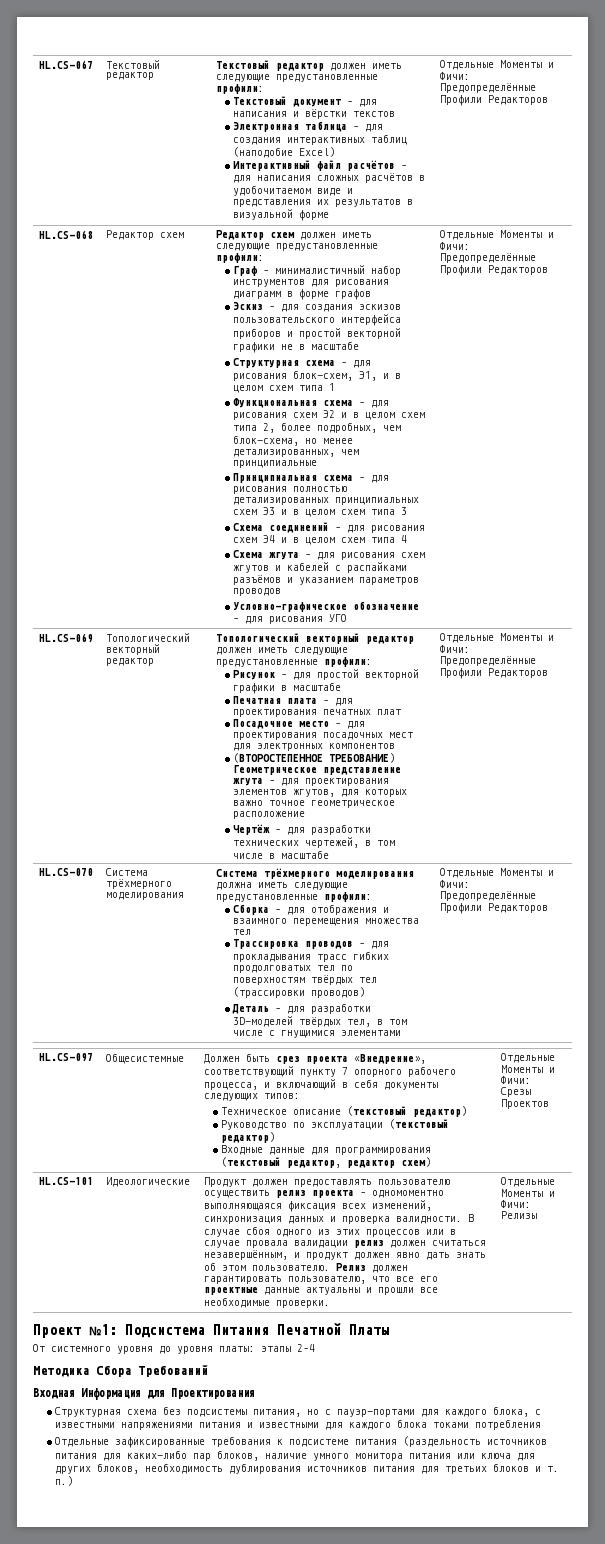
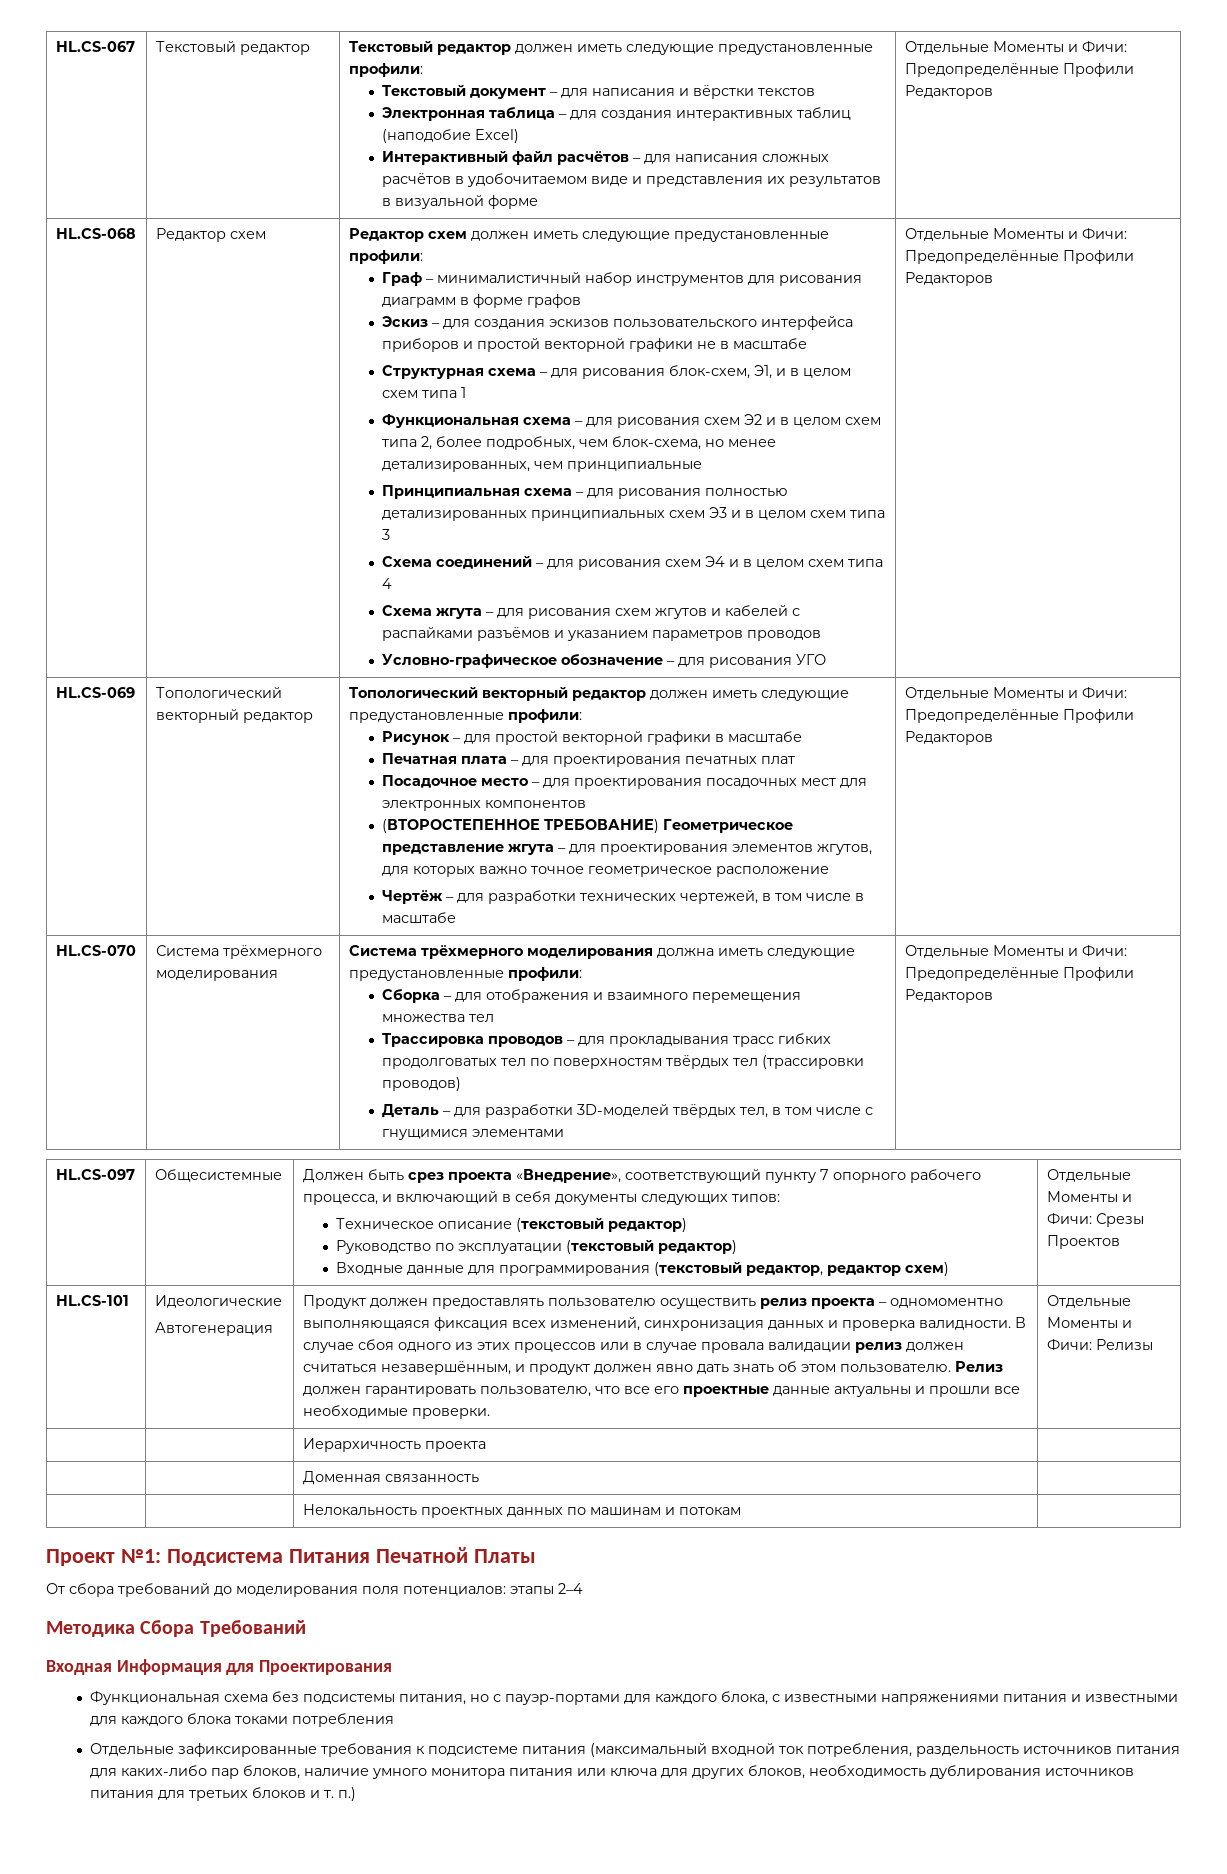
(191, 1182) none -> [154,1322,273,1336] // Автогенерация
(538, 1215) none -> [302,1438,486,1452] [302,1471,479,1485] [302,1504,741,1518] // | | Иерархичность проекта | // | | Доменная связанность | // | | Нелокальность проектных данных по машинам и потокам |
[51,1346,255,1354] системного уровня до уровня платы: -> [69,1583,506,1597] сбора требований до моделирования поля потенциалов:
[54,1407,121,1417] Структурная -> [89,1691,220,1705] Функциональная
[402,1436,481,1447] (раздельность -> [589,1743,1019,1757] (максимальный входной ток потребления, раздельность

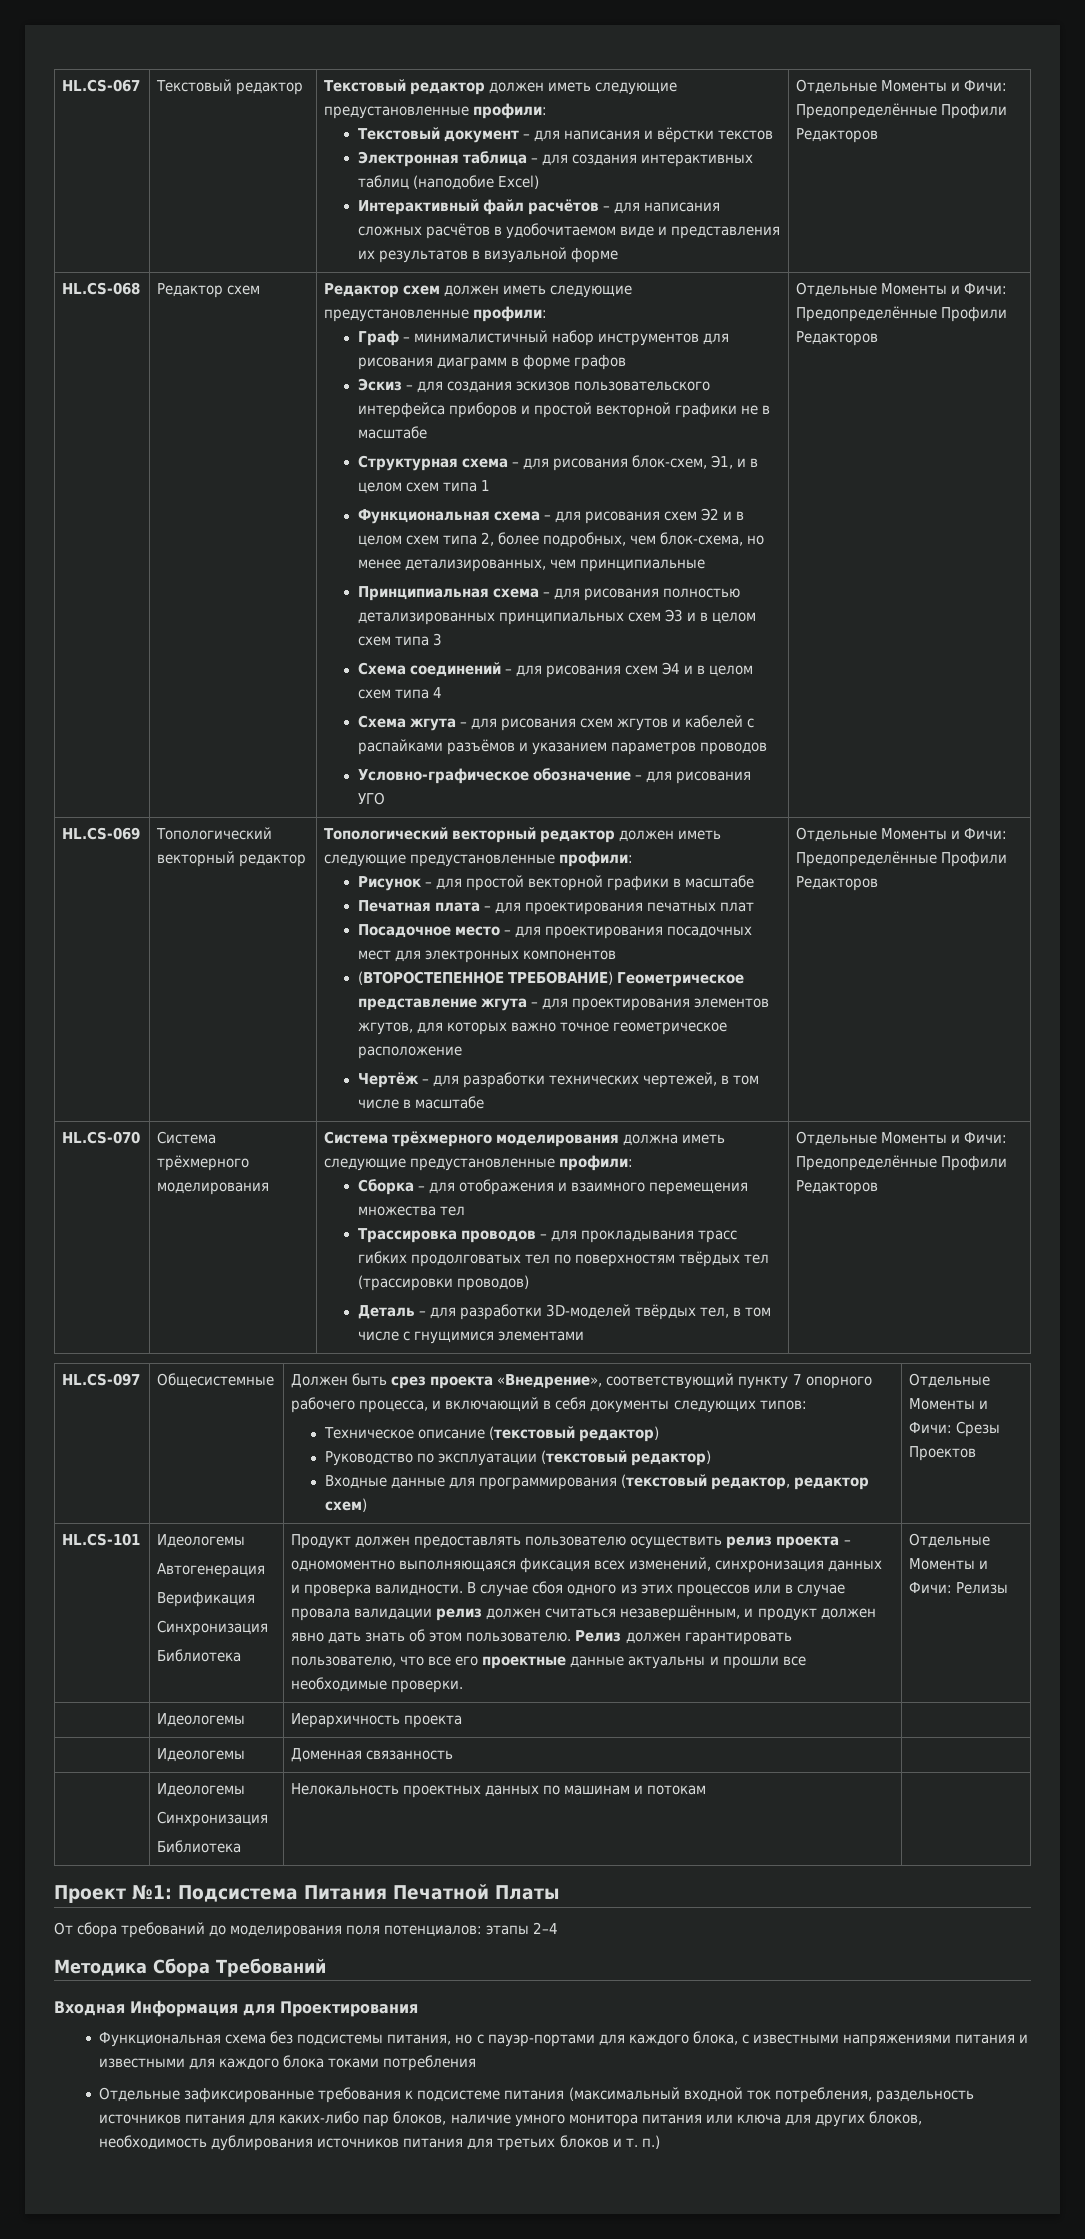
[154,1295,282,1308] Идеологические -> [157,1534,246,1548] Идеологемы
(273, 1329) none -> [157,1592,256,1607] [157,1620,269,1636] [157,1649,242,1662] // Верификация // Синхронизация // Библиотека
(1153, 1345) none -> [157,1713,246,1727] Идеологемы
(486, 1446) none -> [157,1748,246,1762] Идеологемы
(479, 1478) none -> [157,1783,246,1797] [157,1811,269,1827] [157,1840,242,1853] Идеологемы // Синхронизация // Библиотека

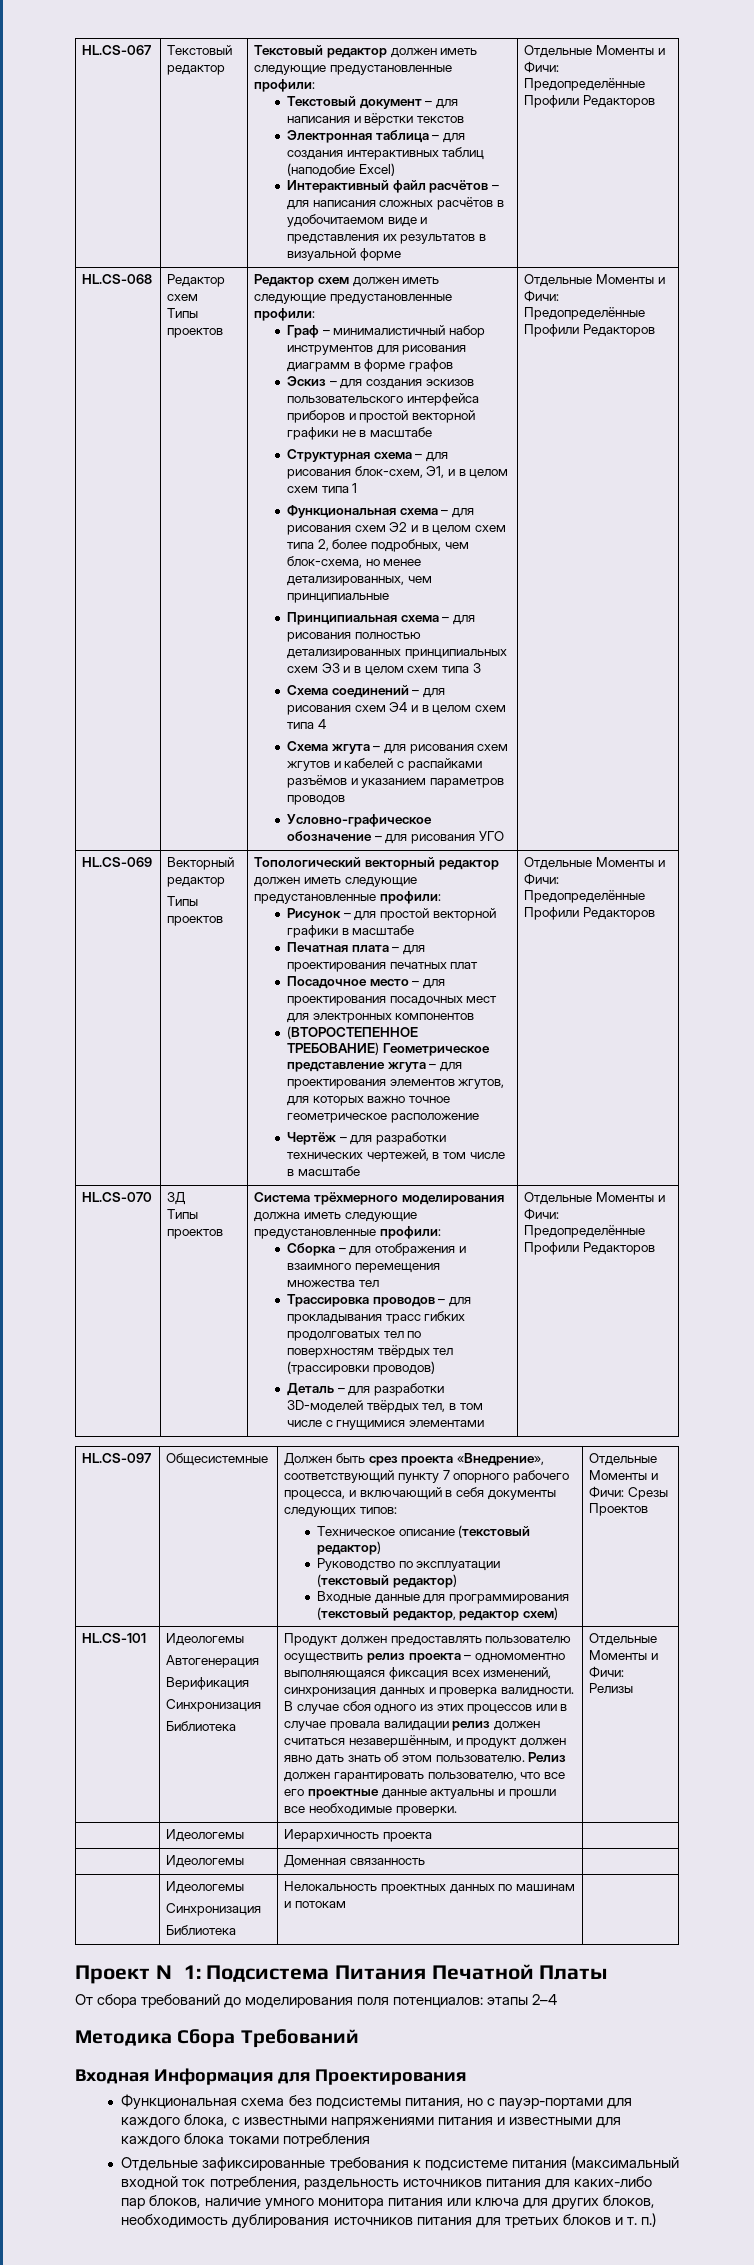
(261, 290) none -> [167,308,199,318] [167,328,224,338] // Типы проектов
[156,827,273,840] [157,851,307,867] Топологический векторный редактор -> [167,857,235,870] [167,877,226,887] [167,896,199,906] [167,916,224,926] Векторный редактор // Типы проектов
[157,1131,217,1144] [157,1155,250,1171] [157,1182,270,1195] Система трёхмерного моделирования -> [167,1192,186,1205] [167,1209,199,1219] [167,1229,224,1239] 3Д // Типы проектов

